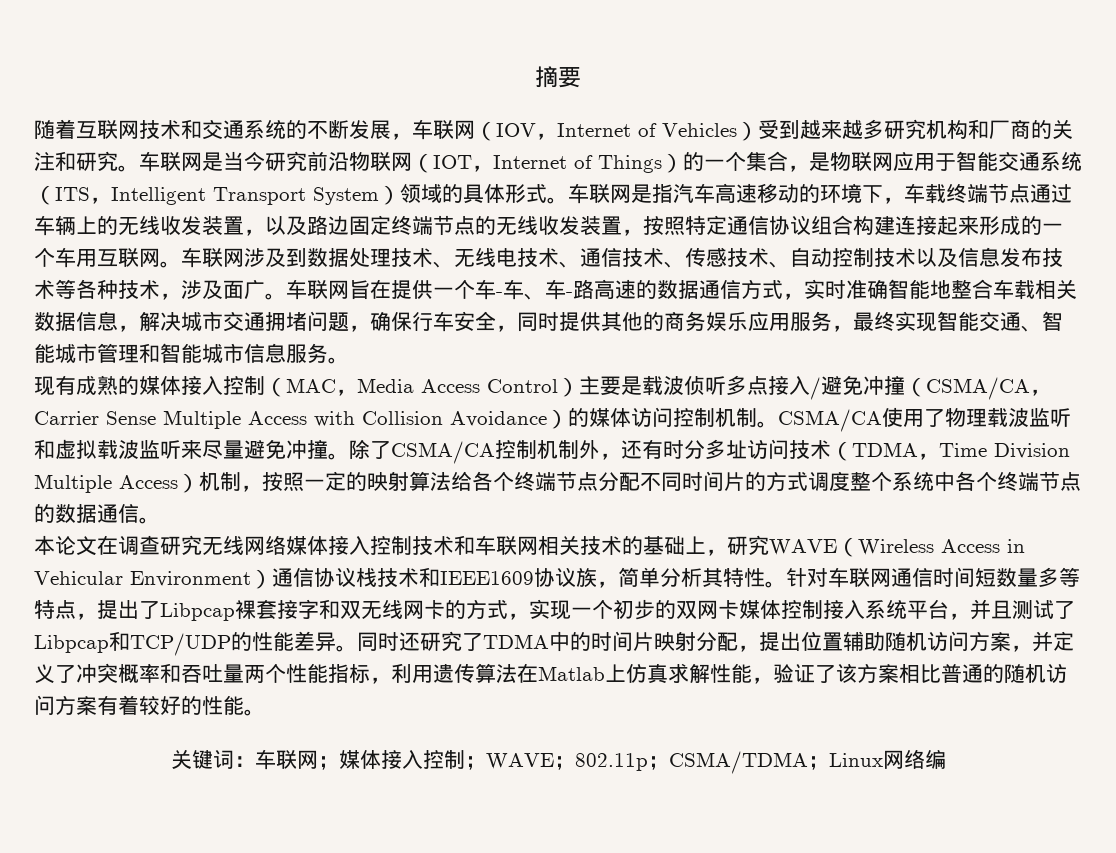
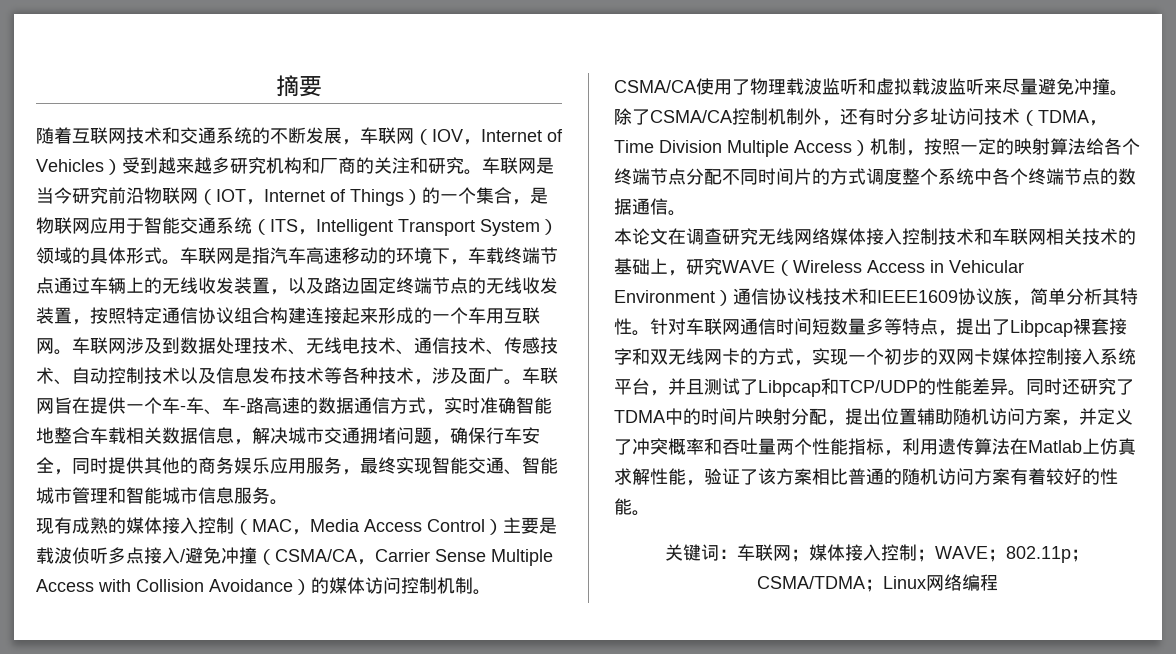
(946, 759) none -> [979,574,998,591] 程

